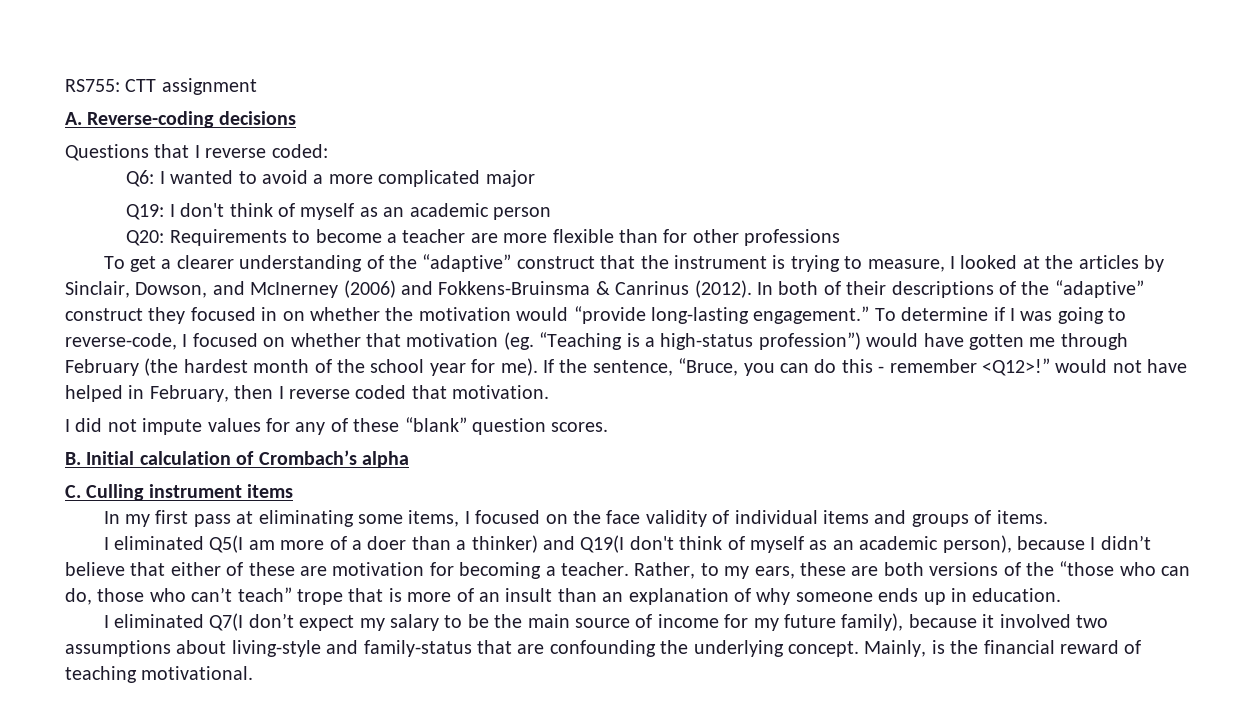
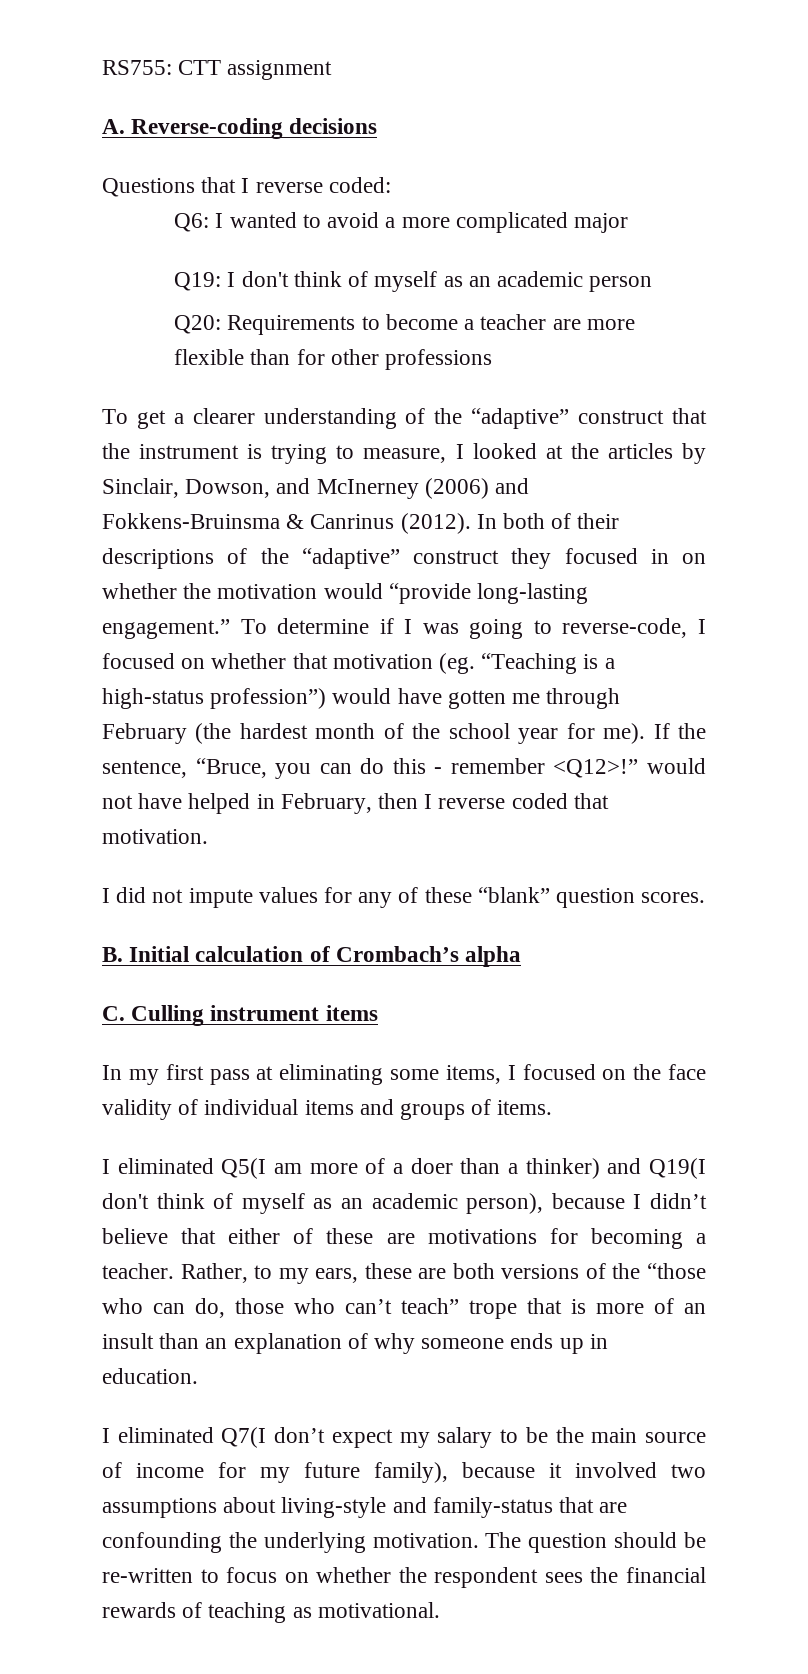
[332,562,425,576] motivation -> [427,1229,537,1244] motivations
[787,640,945,657] concept. Mainly, is -> [372,1532,706,1553] [102,1567,583,1588] motivation. The question should be re-written to focus on whether the respondent sees
[1059,640,1119,654] reward -> [102,1602,176,1618] rewards
(137, 674) none -> [292,1607,312,1618] as

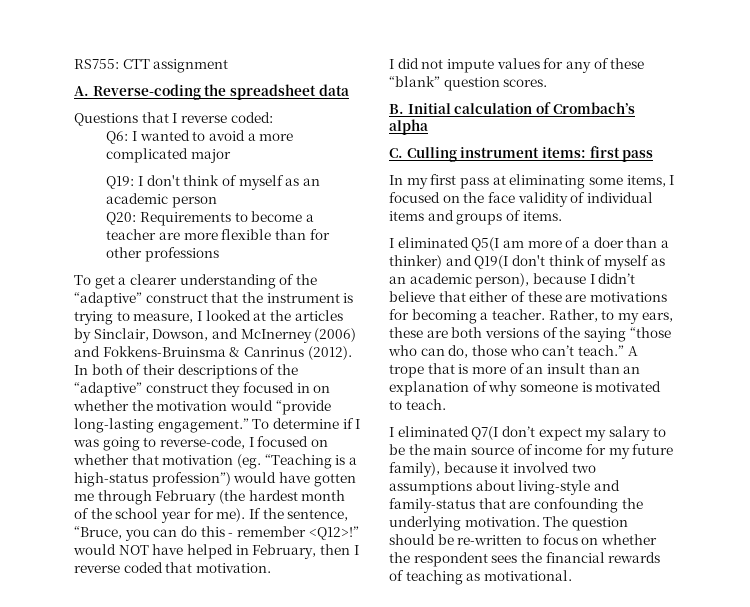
[289,118,378,134] decisions -> [204,84,349,100] the spreadsheet data
[102,795,133,809] not -> [118,545,149,555] NOT
[325,1005,378,1021] items -> [541,146,654,162] items: first pass
(641, 1271) none -> [583,328,626,342] saying
[401,1298,459,1314] teach” -> [577,345,638,356] teach.” A
[510,1333,608,1354] [102,1368,198,1384] ends up in education. -> [581,381,662,392] [389,399,446,410] is motivated to teach.

